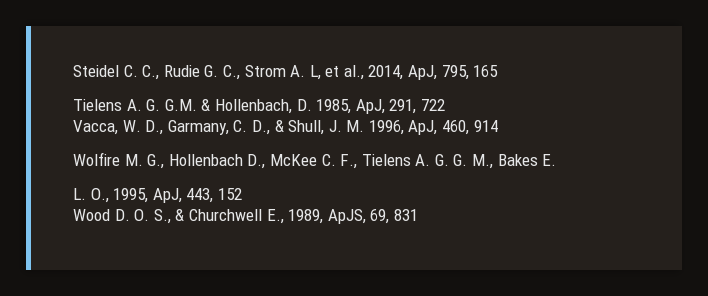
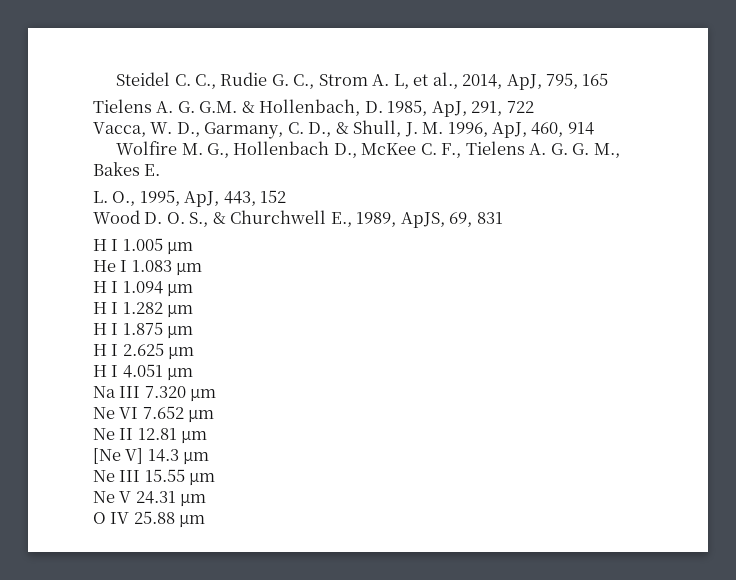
(418, 215) none -> [93,238,194,255] [93,260,203,276] [93,281,194,297] [93,302,194,318] [93,322,194,339] [93,343,195,360] [93,364,194,381] [93,386,217,402] [93,406,215,423] [93,428,208,444] [93,448,210,465] [93,469,216,486] [93,491,207,507] [93,511,206,528] // H I 1.005 μm // He I 1.083 μm // H I 1.094 μm // H I 1.282 μm // H I 1.875 μm // H I 2.625 μm // H I 4.051 μm // Na III 7.320 μm // Ne VI 7.652 μm // Ne II 12.81 μm // [Ne V] 14.3 μm // Ne III 15.55 μm // Ne V 24.31 μm // O IV 25.88 μm

